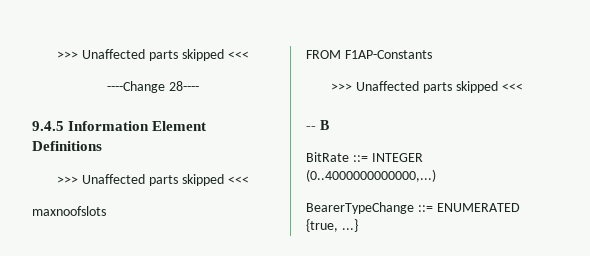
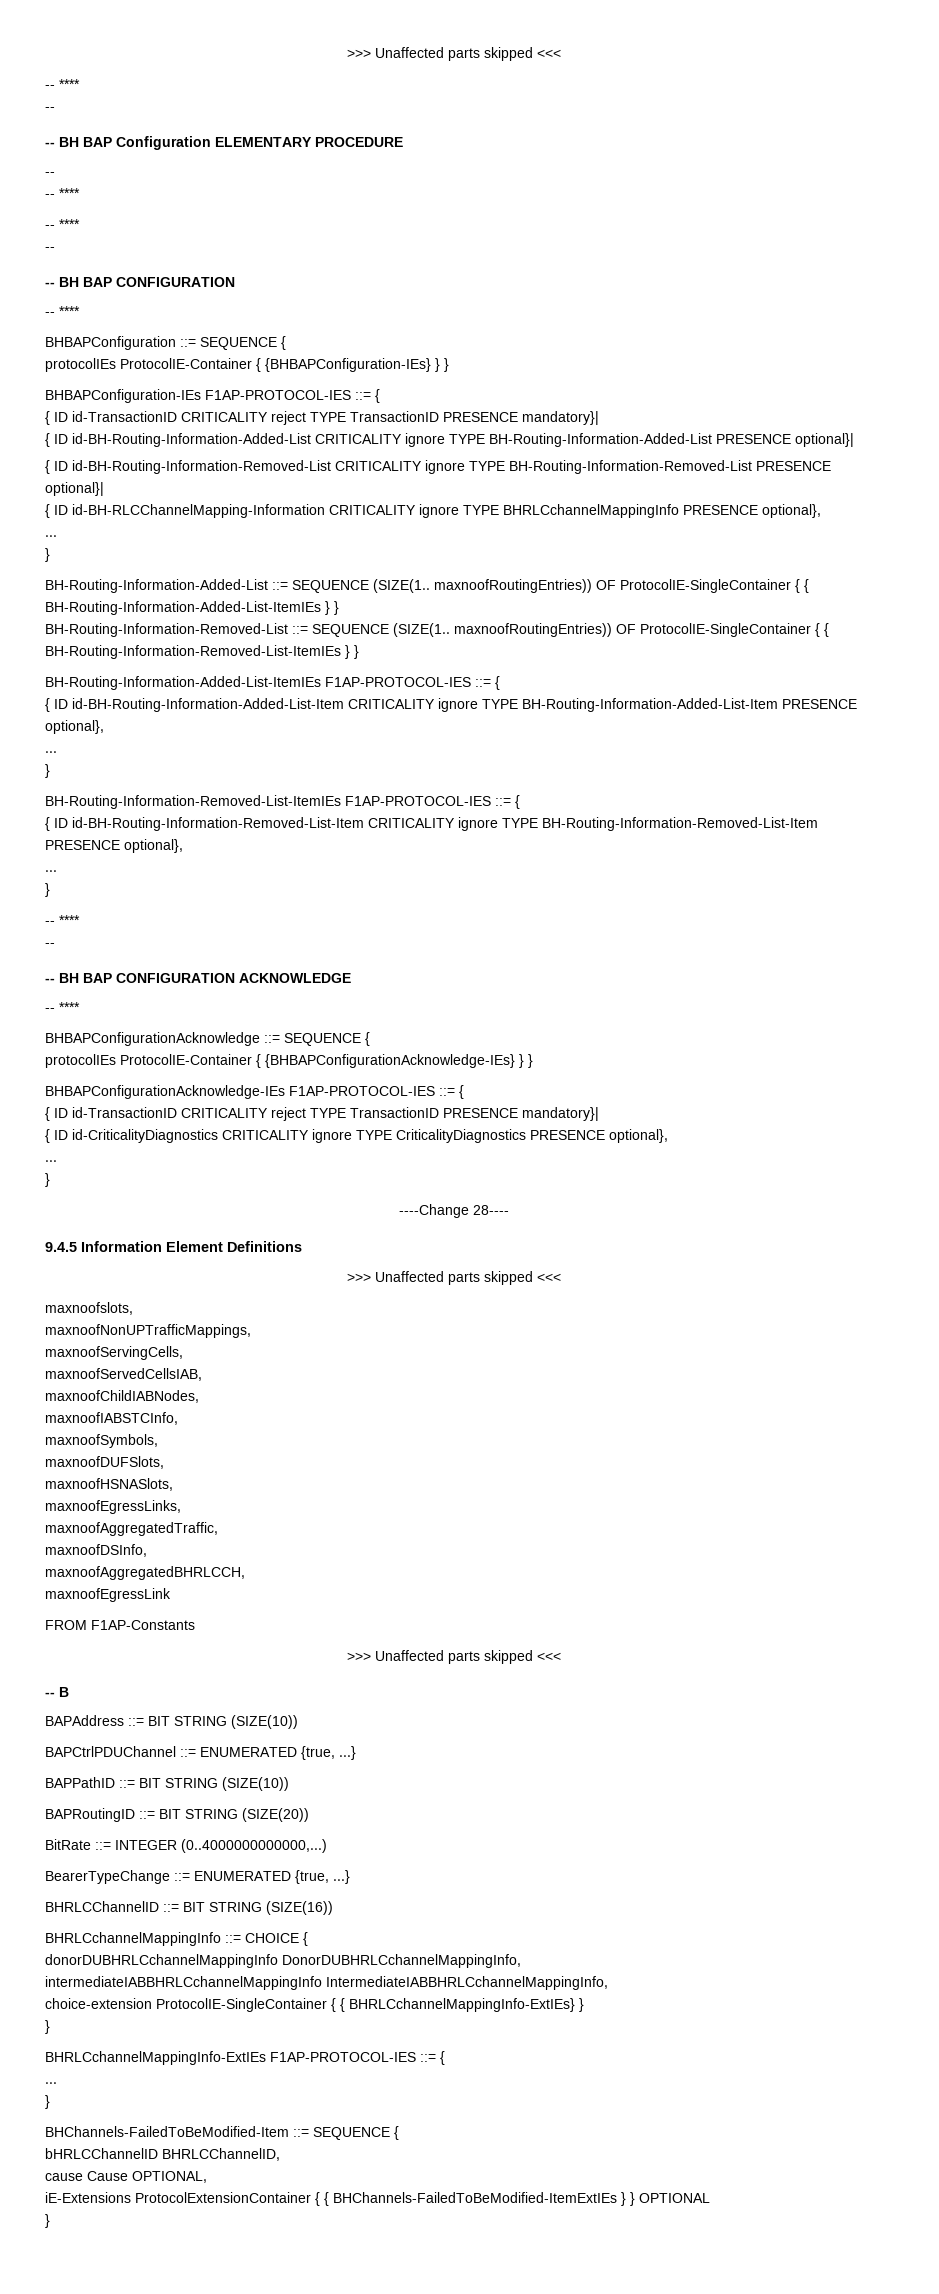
[57,49,249,61] >>> Unaffected parts skipped <<< -> [346,47,561,61] [45,79,80,89] [45,107,55,111] [45,136,403,150] [45,172,55,176] [45,188,80,198] [45,219,80,229] [45,247,55,251] [45,277,235,287] [45,306,80,316] [45,336,286,350] [45,358,449,372] [45,389,380,403] [45,411,599,425] [45,433,854,447] [45,460,831,474] [45,482,104,496] [45,504,821,518] [45,535,57,537] [45,548,50,562] [45,579,809,593] [45,601,339,615] [45,623,829,637] [45,645,359,659] [45,676,500,690] [45,698,857,712] [45,720,104,734] [45,751,57,753] [45,764,50,778] [45,795,520,809] [45,817,818,831] [45,839,183,853] [45,870,57,872] [45,883,50,897] [45,915,80,925] [45,943,55,947] [45,973,351,983] [45,1002,80,1012] [45,1032,370,1046] [45,1054,533,1068] [45,1085,464,1099] [45,1107,599,1121] [45,1129,668,1143] [45,1160,57,1162] [45,1173,50,1187] >>> Unaffected parts skipped <<< // -- **** // -- // -- BH BAP Configuration ELEMENTARY PROCEDURE // -- // -- **** // -- **** // -- // -- BH BAP CONFIGURATION // -- **** // BHBAPConfiguration ::= SEQUENCE { // protocolIEs ProtocolIE-Container { {BHBAPConfiguration-IEs} } } // BHBAPConfiguration-IEs F1AP-PROTOCOL-IES ::= { // { ID id-TransactionID CRITICALITY reject TYPE TransactionID PRESENCE mandatory}| // { ID id-BH-Routing-Information-Added-List CRITICALITY ignore TYPE BH-Routing-Information-Added-List PRESENCE optional}| // { ID id-BH-Routing-Information-Removed-List CRITICALITY ignore TYPE BH-Routing-Information-Removed-List PRESENCE optional}| // { ID id-BH-RLCChannelMapping-Information CRITICALITY ignore TYPE BHRLCchannelMappingInfo PRESENCE optional}, // ... // } // BH-Routing-Information-Added-List ::= SEQUENCE (SIZE(1.. maxnoofRoutingEntries)) OF ProtocolIE-SingleContainer { { BH-Routing-Information-Added-List-ItemIEs } } // BH-Routing-Information-Removed-List ::= SEQUENCE (SIZE(1.. maxnoofRoutingEntries)) OF ProtocolIE-SingleContainer { { BH-Routing-Information-Removed-List-ItemIEs } } // BH-Routing-Information-Added-List-ItemIEs F1AP-PROTOCOL-IES ::= { // { ID id-BH-Routing-Information-Added-List-Item CRITICALITY ignore TYPE BH-Routing-Information-Added-List-Item PRESENCE optional}, // ... // } // BH-Routing-Information-Removed-List-ItemIEs F1AP-PROTOCOL-IES ::= { // { ID id-BH-Routing-Information-Removed-List-Item CRITICALITY ignore TYPE BH-Routing-Information-Removed-List-Item PRESENCE optional}, // ... // } // -- **** // -- // -- BH BAP CONFIGURATION ACKNOWLEDGE // -- **** // BHBAPConfigurationAcknowledge ::= SEQUENCE { // protocolIEs ProtocolIE-Container { {BHBAPConfigurationAcknowledge-IEs} } } // BHBAPConfigurationAcknowledge-IEs F1AP-PROTOCOL-IES ::= { // { ID id-TransactionID CRITICALITY reject TYPE TransactionID PRESENCE mandatory}| // { ID id-CriticalityDiagnostics CRITICALITY ignore TYPE CriticalityDiagnostics PRESENCE optional}, // ... // }
[32,206,106,216] maxnoofslots -> [45,1302,133,1315] [45,1324,251,1338] [45,1346,183,1360] [45,1368,202,1381] [45,1390,199,1403] [45,1412,178,1425] [45,1434,158,1448] [45,1456,164,1469] [45,1478,173,1491] [45,1500,181,1514] [45,1522,218,1536] [45,1544,147,1557] [45,1566,245,1580] [45,1588,171,1602] maxnoofslots, // maxnoofNonUPTrafficMappings, // maxnoofServingCells, // maxnoofServedCellsIAB, // maxnoofChildIABNodes, // maxnoofIABSTCInfo, // maxnoofSymbols, // maxnoofDUFSlots, // maxnoofHSNASlots, // maxnoofEgressLinks, // maxnoofAggregatedTraffic, // maxnoofDSInfo, // maxnoofAggregatedBHRLCCH, // maxnoofEgressLink
(329, 125) none -> [45,1715,298,1729] [45,1746,356,1760] [45,1777,289,1791] [45,1808,309,1822] // BAPAddress ::= BIT STRING (SIZE(10)) // BAPCtrlPDUChannel ::= ENUMERATED {true, ...} // BAPPathID ::= BIT STRING (SIZE(10)) // BAPRoutingID ::= BIT STRING (SIZE(20))
(358, 225) none -> [45,1901,333,1915] [45,1932,308,1946] [45,1954,521,1968] [45,1976,608,1990] [45,1998,584,2012] [45,2020,50,2034] [45,2051,445,2065] [45,2082,57,2084] [45,2095,50,2109] [45,2126,399,2140] [45,2148,280,2161] [45,2171,207,2183] [45,2192,710,2206] [45,2214,50,2228] // BHRLCChannelID ::= BIT STRING (SIZE(16)) // BHRLCchannelMappingInfo ::= CHOICE { // donorDUBHRLCchannelMappingInfo DonorDUBHRLCchannelMappingInfo, // intermediateIABBHRLCchannelMappingInfo IntermediateIABBHRLCchannelMappingInfo, // choice-extension ProtocolIE-SingleContainer { { BHRLCchannelMappingInfo-ExtIEs} } // } // BHRLCchannelMappingInfo-ExtIEs F1AP-PROTOCOL-IES ::= { // ... // } // BHChannels-FailedToBeModified-Item ::= SEQUENCE { // bHRLCChannelID BHRLCChannelID, // cause Cause OPTIONAL, // iE-Extensions ProtocolExtensionContainer { { BHChannels-FailedToBeModified-ItemExtIEs } } OPTIONAL // }

